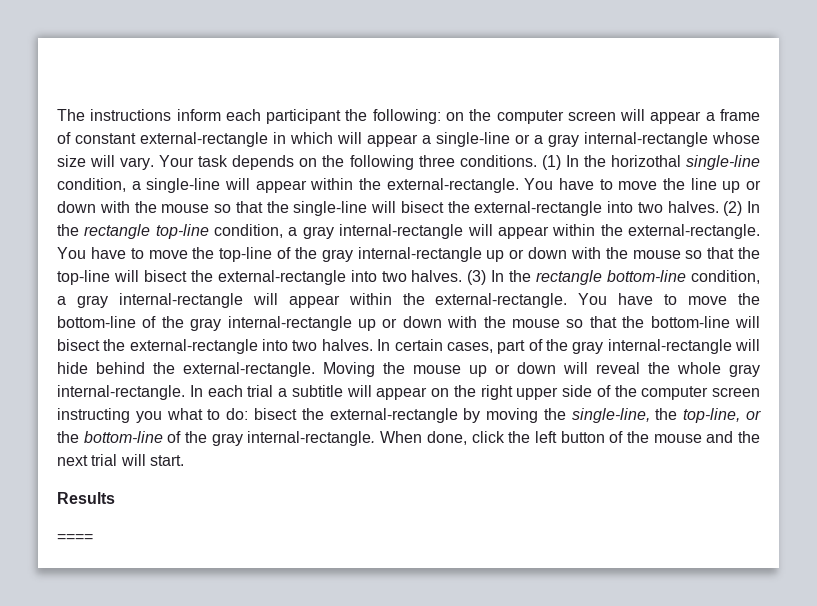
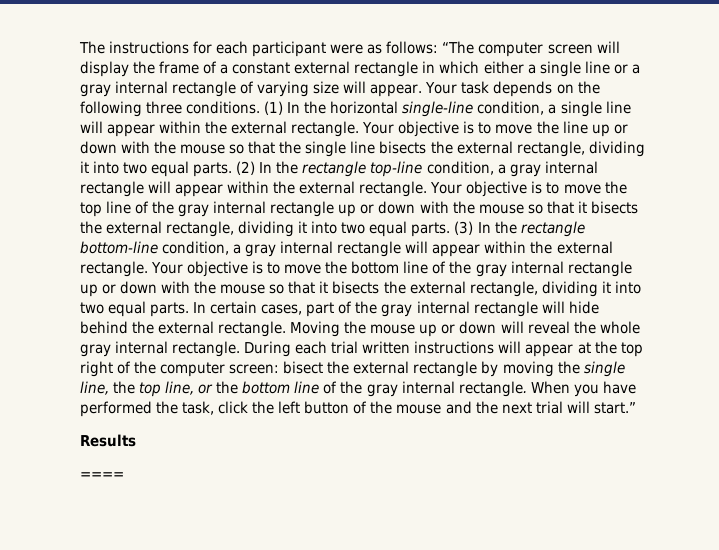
[176,109,221,121] inform -> [193,41,213,54] for
[345,109,761,124] [57,132,760,147] the following: on the computer screen will appear a frame of constant external-rectangle in which will appear a single-line or a gray internal-rectangle whose -> [330,41,620,57] [80,61,640,77] [80,81,310,97] were as follows: “The computer screen will display the frame of a constant external rectangle in which either a single line or a gray internal rectangle of varying
[120,157,155,170] vary. -> [370,84,423,97] appear.
[610,155,681,167] horizothal -> [330,101,399,114] horizontal
[146,178,594,193] single-line will appear within the external-rectangle. You have -> [560,101,631,117] [80,121,475,137] single line will appear within the external rectangle. Your objective is
[293,201,719,216] single-line will bisect the external-rectangle into two halves. -> [305,141,645,157] [80,161,233,177] single line bisects the external rectangle, dividing it into two equal parts.
[339,224,761,239] [57,247,761,262] [57,270,463,285] internal-rectangle will appear within the external-rectangle. You have to move the top-line of the gray internal-rectangle up or down with the mouse so that the top-line will bisect the external-rectangle into two halves. -> [544,161,598,174] [80,181,627,197] [80,201,638,217] [80,221,451,237] internal rectangle will appear within the external rectangle. Your objective is to move the top line of the gray internal rectangle up or down with the mouse so that it bisects the external rectangle, dividing it into two equal parts.
[118,293,760,308] [57,316,760,331] [57,339,373,354] internal-rectangle will appear within the external-rectangle. You have to move the bottom-line of the gray internal-rectangle up or down with the mouse so that the bottom-line will bisect the external-rectangle into two halves. -> [280,241,613,257] [80,261,632,277] [80,281,641,297] [80,301,190,317] internal rectangle will appear within the external rectangle. Your objective is to move the bottom line of the gray internal rectangle up or down with the mouse so that it bisects the external rectangle, dividing it into two equal parts.
[607,339,732,354] internal-rectangle -> [416,301,538,317] internal rectangle
[183,362,315,377] external-rectangle. -> [158,321,287,337] external rectangle.
[57,385,760,400] [57,408,762,423] [57,431,467,446] internal-rectangle. In each trial a subtitle will appear on the right upper side of the computer screen instructing you what to do: bisect the external-rectangle by moving the single-line, the top-line, or the bottom-line of the gray internal-rectangle. When done, -> [115,341,643,357] [80,361,625,377] [80,381,636,397] [80,401,215,417] internal rectangle. During each trial written instructions will appear at the top right of the computer screen: bisect the external rectangle by moving the single line, the top line, or the bottom line of the gray internal rectangle. When you have performed the task,
[149,455,184,466] start. -> [593,402,636,414] start.”

